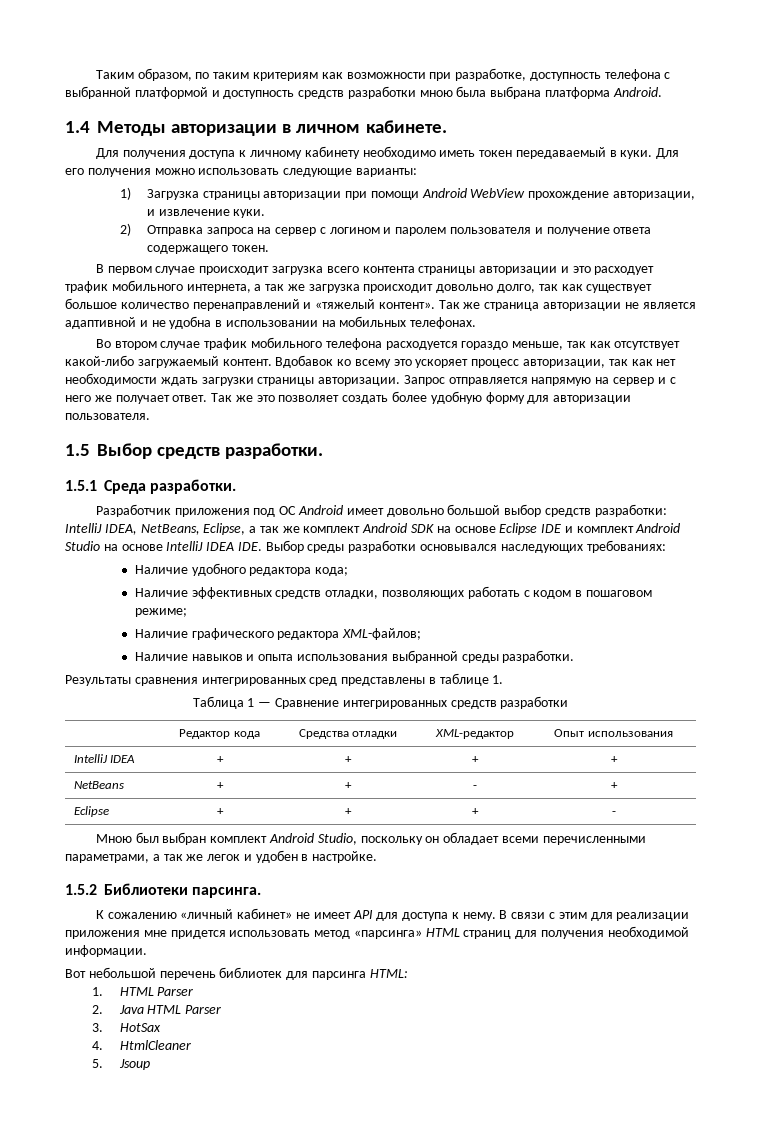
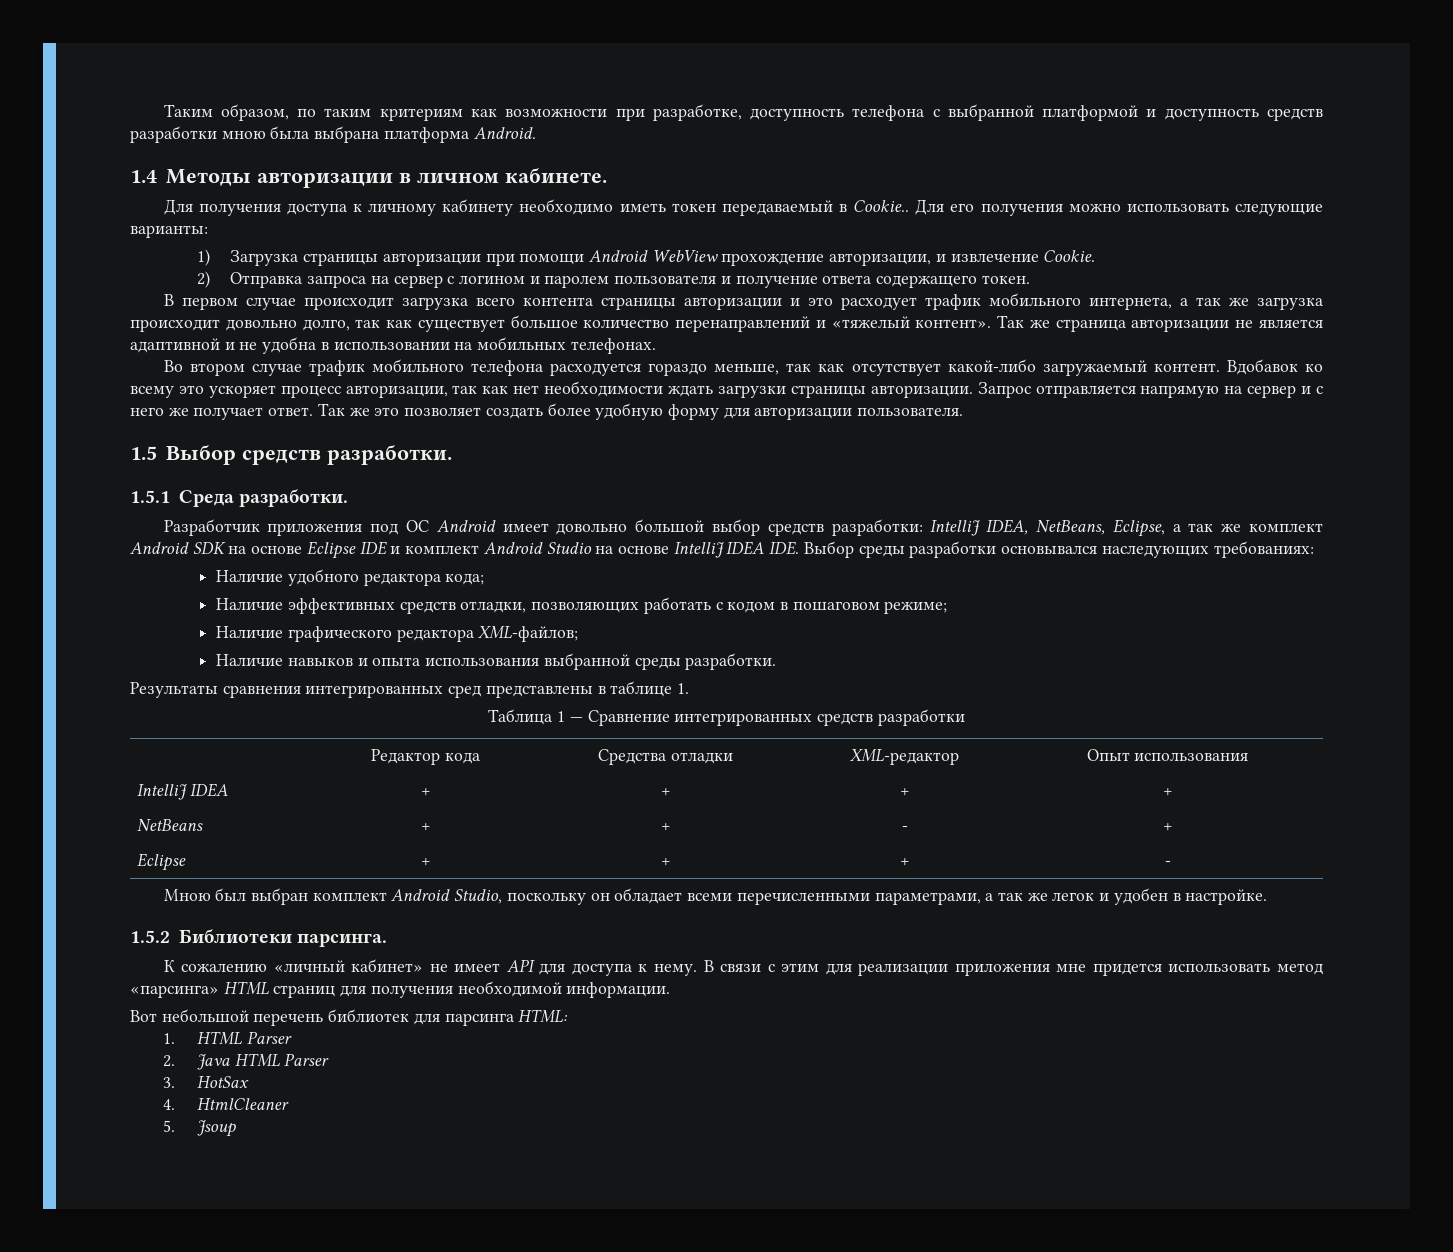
[620,150,653,159] куки. -> [853,200,910,212] Cookie..
[233,209,266,218] куки. -> [1043,250,1096,262] Cookie.

